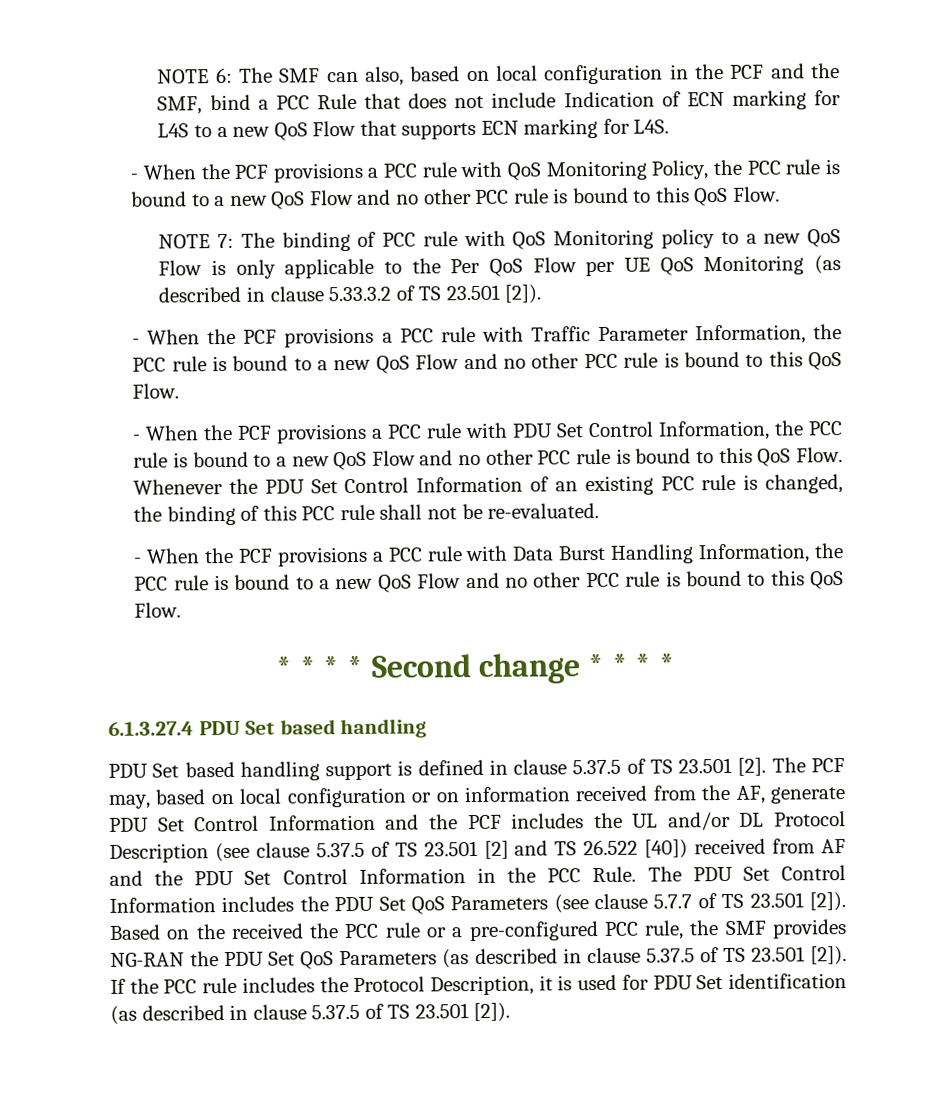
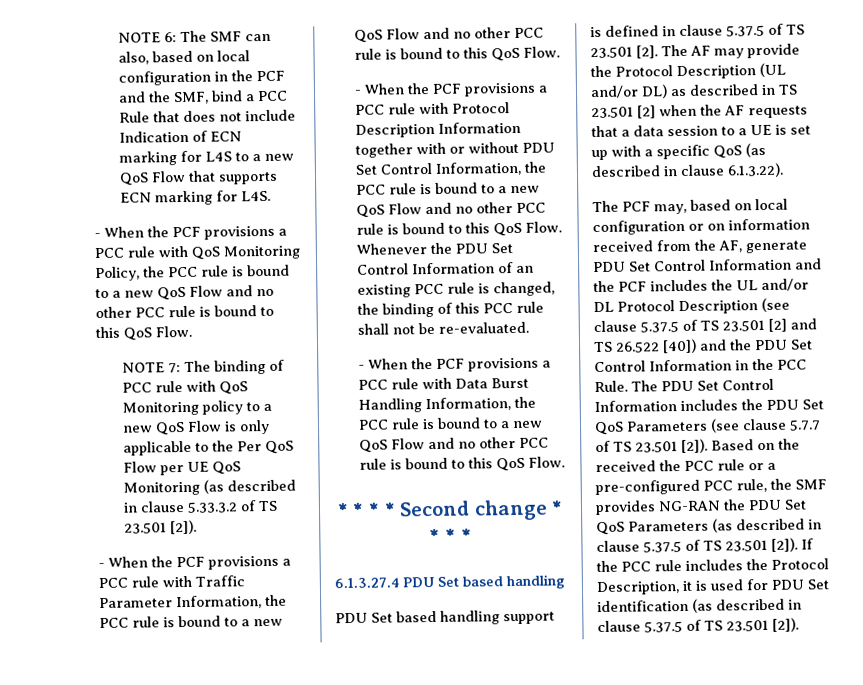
(509, 430) none -> [452,102,511,114] [355,121,522,138] [355,141,520,158] Protocol Description Information together with or without
(806, 765) none -> [690,43,800,59] [590,62,786,80] [590,84,798,99] [591,104,808,119] [591,124,811,138] [591,142,766,161] [591,162,784,178] [592,200,619,213] AF may provide the Protocol Description (UL and/or DL) as described in TS 23.501 [2] when the AF requests that a data session to a UE is set up with a specific QoS (as described in clause 6.1.3.22). // The
[694,838,847,855] received from AF -> (697, 346) none

